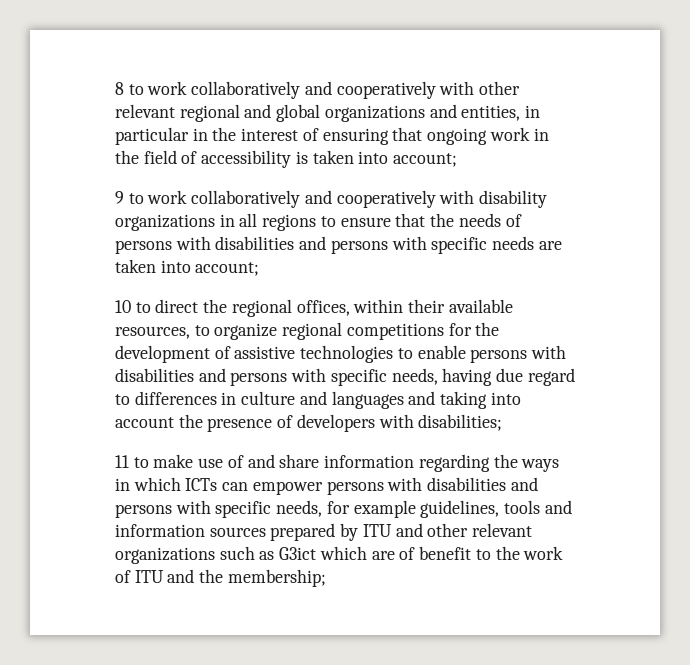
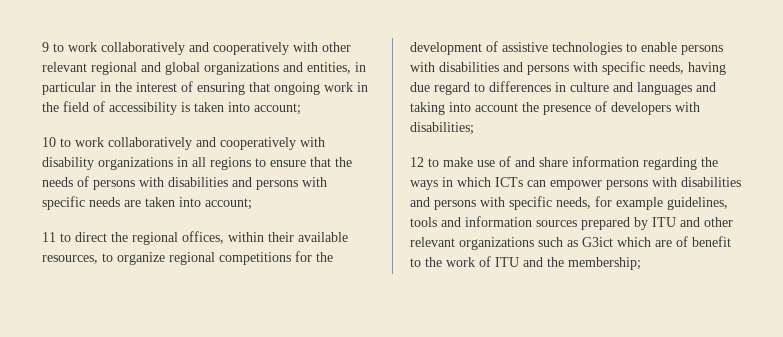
[115,82,124,95] 8 -> [42,42,49,52] 9
[115,191,124,204] 9 -> [42,137,56,147] 10
[115,300,131,313] 10 -> [42,232,56,242] 11
[115,455,129,468] 11 -> [410,157,424,167] 12

